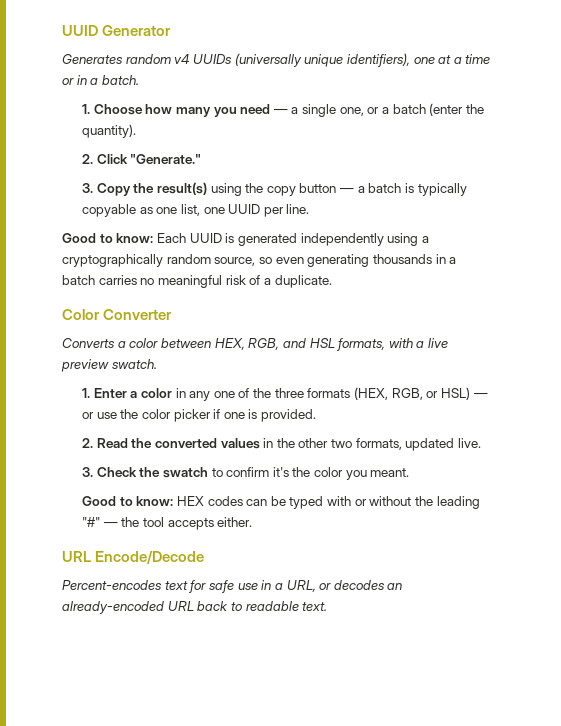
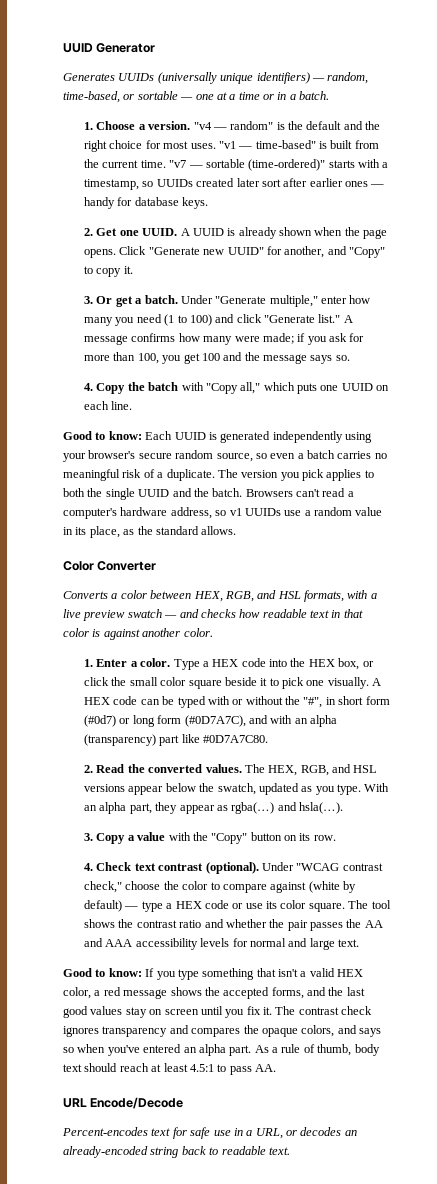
[125,54,190,64] random v4 -> (115, 77) none
[346,53,410,67] identifiers), -> [256,72,369,84] [63,91,194,103] identifiers) — random, time-based, or sortable —
[145,103,485,117] [81,124,136,138] [81,154,202,164] [81,182,467,196] [81,204,284,217] how many you need — a single one, or a batch (enter the quantity). // 2. Click "Generate." // 3. Copy the result(s) using the copy button — a batch is typically copyable as one list, one UUID per -> [138,121,381,130] [84,140,379,152] [84,159,389,171] [84,178,385,190] [84,197,209,209] [84,227,388,239] [84,246,386,258] [84,266,133,277] [84,295,371,307] [84,314,353,326] [84,333,365,345] [84,352,350,364] [84,382,390,394] [84,401,110,410] a version. "v4 — random" is the default and the right choice for most uses. "v1 — time-based" is built from the current time. "v7 — sortable (time-ordered)" starts with a timestamp, so UUIDs created later sort after earlier ones — handy for database keys. // 2. Get one UUID. A UUID is already shown when the page opens. Click "Generate new UUID" for another, and "Copy" to copy it. // 3. Or get a batch. Under "Generate multiple," enter how many you need (1 to 100) and click "Generate list." A message confirms how many were made; if you ask for more than 100, you get 100 and the message says so. // 4. Copy the batch with "Copy all," which puts one UUID on each
[421,236,429,243] [62,254,163,267] a cryptographically -> [63,450,172,462] your browser's secure
[307,254,446,267] generating thousands in -> (296, 456) none
(332, 281) none -> [217,469,374,481] [63,488,354,500] [63,507,383,519] [63,526,237,538] The version you pick applies to both the single UUID and the batch. Browsers can't read a computer's hardware address, so v1 UUIDs use a random value in its place, as the standard allows.
[111,359,157,369] [81,387,488,401] [81,409,317,422] [81,438,482,451] [81,467,410,480] [81,496,243,506] swatch. // 1. Enter a color in any one of the three formats (HEX, RGB, or HSL) — or use the color picker if one is provided. // 2. Read the converted values in the other two formats, updated live. // 3. Check the swatch to confirm it's the color you meant. // Good to know: HEX codes -> [127,609,363,618] [63,628,213,640] [84,658,374,670] [84,677,382,689] [84,696,138,705] swatch — and checks how readable text in that color is against another color. // 1. Enter a color. Type a HEX code into the HEX box, or click the small color square beside it to pick one visually. A HEX code
[436,496,480,509] [81,517,253,530] leading "#" — the tool accepts either. -> [303,696,390,708] [84,715,338,727] [84,734,269,746] [84,764,378,776] [84,783,390,795] [84,802,344,814] [84,832,336,844] [84,862,383,874] [84,881,357,893] [84,900,391,912] [84,919,383,931] [84,938,360,950] [63,968,364,980] [63,987,365,999] [63,1006,373,1018] [63,1025,381,1037] [63,1044,380,1056] [63,1063,276,1075] "#", in short form (#0d7) or long form (#0D7A7C), and with an alpha (transparency) part like #0D7A7C80. // 2. Read the converted values. The HEX, RGB, and HSL versions appear below the swatch, updated as you type. With an alpha part, they appear as rgba(…) and hsla(…). // 3. Copy a value with the "Copy" button on its row. // 4. Check text contrast (optional). Under "WCAG contrast check," choose the color to compare against (white by default) — type a HEX code or use its color square. The tool shows the contrast ratio and whether the pair passes the AA and AAA accessibility levels for normal and large text. // Good to know: If you type something that isn't a valid HEX color, a red message shows the accepted forms, and the last good values stay on screen until you fix it. The contrast check ignores transparency and compares the opaque colors, and says so when you've entered an alpha part. As a rule of thumb, body text should reach at least 4.5:1 to pass AA.
[167,601,194,611] URL -> [150,1147,179,1158] string

